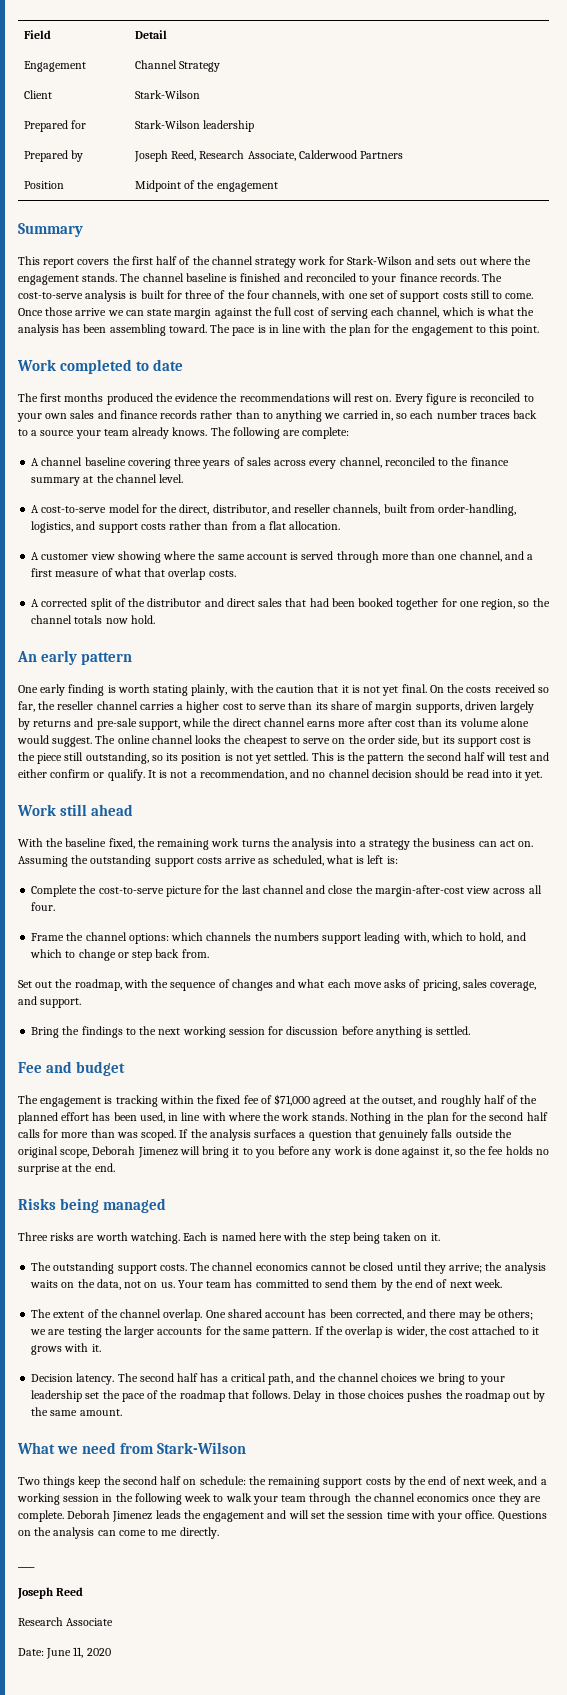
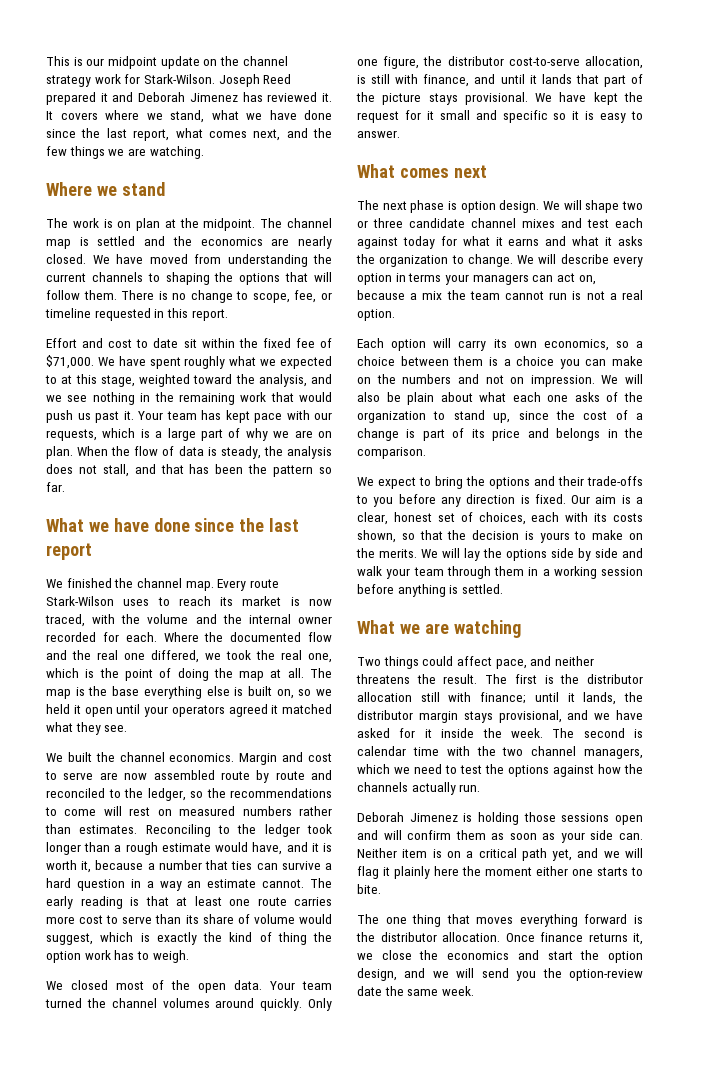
[23,30,51,39] [134,30,167,39] [23,61,86,72] [134,60,221,72] [23,90,52,99] [134,90,200,99] [23,120,87,132] [134,120,255,132] [23,150,84,162] [133,150,404,162] [23,181,64,189] [134,180,278,192] [18,223,83,237] [18,256,191,268] Field | Detail // Engagement | Channel Strategy // Client | Stark-Wilson // Prepared for | Stark-Wilson leadership // Prepared by | Joseph Reed, Research Associate, Calderwood Partners // Position | Midpoint of the engagement // Summary // This report covers the first half of -> [46,56,218,69] This is our midpoint update on
[346,256,532,265] [18,273,503,285] [18,290,534,302] [18,307,535,319] [18,324,540,336] [17,359,184,374] [18,393,534,405] [17,410,538,422] [18,427,350,439] [31,457,509,469] [31,474,184,486] [31,504,517,516] [31,521,341,533] [31,551,534,563] [31,568,236,580] [31,598,550,610] [31,615,155,624] [17,650,133,665] [18,684,549,696] [18,701,220,713] Stark-Wilson and sets out where the engagement stands. The channel baseline is finished and reconciled to your finance records. The cost-to-serve analysis is built for three of the four channels, with one set of support costs still to come. Once those arrive we can state margin against the full cost of serving each channel, which is what the analysis has been assembling toward. The pace is in line with the plan for the engagement to this point. // Work completed to date // The first months produced the evidence the recommendations will rest on. Every figure is reconciled to your own sales and finance records rather than to anything we carried in, so each number traces back to a source your team already knows. The following are complete: // A channel baseline covering three years of sales across every channel, reconciled to the finance summary at the channel level. // A cost-to-serve model for the direct, distributor, and reseller channels, built from order-handling, logistics, and support costs rather than from a flat allocation. // A customer view showing where the same account is served through more than one channel, and a first measure of what that overlap costs. // A corrected split of the distributor and direct sales that had been booked together for one region, so the channel totals now hold. // An early pattern // One early finding is worth stating plainly, with the caution that it is not yet final. On the costs received so far, the reseller channel carries a higher -> [143,74,292,87] [46,92,333,105] [46,110,332,123] [46,128,332,141] [46,146,204,159] [46,182,165,196] [46,218,332,231] [46,236,333,249] [46,254,332,267] [46,272,332,285] [46,290,332,303] [45,308,228,321] [46,338,332,348] [46,355,332,369] [45,374,332,387] [46,392,332,405] [46,410,332,423] [46,428,332,441] [46,446,332,459] [46,464,332,477] [46,482,65,492] [46,518,300,532] [46,543,92,560] [46,578,279,591] [46,596,332,606] [45,614,332,627] [46,632,332,642] [46,650,332,663] [46,668,333,681] [46,686,332,699] [46,704,332,717] [46,722,128,735] [46,752,332,765] [45,770,332,783] [46,788,332,801] [45,806,333,816] [45,824,332,837] [46,842,333,855] [46,860,333,873] [46,878,332,891] [46,896,332,909] [46,916,75,924] Stark-Wilson. Joseph Reed prepared it and Deborah Jimenez has reviewed it. It covers where we stand, what we have done since the last report, what comes next, and the few things we are watching. // Where we stand // The work is on plan at the midpoint. The channel map is settled and the economics are nearly closed. We have moved from understanding the current channels to shaping the options that will follow them. There is no change to scope, fee, or timeline requested in this report. // Effort and cost to date sit within the fixed fee of $71,000. We have spent roughly what we expected to at this stage, weighted toward the analysis, and we see nothing in the remaining work that would push us past it. Your team has kept pace with our requests, which is a large part of why we are on plan. When the flow of data is steady, the analysis does not stall, and that has been the pattern so far. // What we have done since the last report // We finished the channel map. Every route Stark-Wilson uses to reach its market is now traced, with the volume and the internal owner recorded for each. Where the documented flow and the real one differed, we took the real one, which is the point of doing the map at all. The map is the base everything else is built on, so we held it open until your operators agreed it matched what they see. // We built the channel economics. Margin and cost to serve are now assembled route by route and reconciled to the ledger, so the recommendations to come will rest on measured numbers rather than estimates. Reconciling to the ledger took longer than a rough estimate would have, and it is worth it, because a number that ties can survive a hard question in a way an estimate cannot. The early reading is that at least one route carries more
[375,701,535,713] [18,718,529,730] [17,735,532,747] [18,752,549,764] [18,769,543,781] [17,804,134,816] [18,838,534,850] [18,855,398,867] [31,885,542,897] [31,902,56,911] [31,932,526,944] [30,949,209,961] [18,979,296,991] margin supports, driven largely by returns and pre-sale support, while the direct channel earns more after cost than its volume alone would suggest. The online channel looks the cheapest to serve on the order side, but its support cost is the piece still outstanding, so its position is not yet settled. This is the pattern the second half will test and either confirm or qualify. It is not a recommendation, and no channel decision should be read into it yet. // Work still ahead // With the baseline fixed, the remaining work turns the analysis into a strategy the business can act on. Assuming the outstanding support costs arrive as scheduled, what is left is: // Complete the cost-to-serve picture for the last channel and close the margin-after-cost view across all four. // Frame the channel options: which channels the numbers support leading with, which to hold, and which to change or step back from. // Set out the roadmap, with the sequence of changes and -> [253,914,332,924] [46,932,332,945] [46,950,189,963] [46,980,332,993] [45,998,332,1011] [357,56,643,69] [357,74,643,87] [356,92,643,105] [357,110,643,123] [357,130,400,138] [357,164,487,178] [357,200,643,213] [357,218,643,228] [357,236,643,249] [356,254,643,267] [357,273,596,285] [357,290,643,300] [357,309,395,321] [357,338,643,351] [357,356,643,369] [357,374,643,387] [357,392,473,405] volume would suggest, which is exactly the kind of thing the option work has to weigh. // We closed most of the open data. Your team turned the channel volumes around quickly. Only one figure, the distributor cost-to-serve allocation, is still with finance, and until it lands that part of the picture stays provisional. We have kept the request for it small and specific so it is easy to answer. // What comes next // The next phase is option design. We will shape two or three candidate channel mixes and test each against today for what it earns and what it asks the organization to change. We will describe every option in terms your managers can act on, because a mix the team cannot run is not a real option. // Each option will carry its own economics, so a choice between them is a choice you can make on the numbers and not on impression. We will also be plain about
[353,982,382,988] move -> [547,395,569,402] one
[422,979,537,991] [18,996,82,1008] [31,1026,471,1038] [18,1061,126,1076] [18,1094,538,1107] [18,1112,548,1124] [18,1129,512,1141] [18,1146,549,1158] [18,1163,115,1175] [18,1198,167,1213] [18,1232,440,1244] [31,1262,546,1274] [30,1279,502,1291] [31,1309,534,1321] [30,1326,539,1338] [31,1343,101,1355] [31,1373,506,1385] [31,1390,546,1402] [31,1407,122,1416] [17,1442,247,1454] [18,1476,547,1488] [17,1493,541,1505] [18,1510,547,1522] [18,1527,219,1539] [18,1566,35,1568] [17,1587,84,1599] [18,1617,114,1626] [18,1647,111,1659] pricing, sales coverage, and support. // Bring the findings to the next working session for discussion before anything is settled. // Fee and budget // The engagement is tracking within the fixed fee of $71,000 agreed at the outset, and roughly half of the planned effort has been used, in line with where the work stands. Nothing in the plan for the second half calls for more than was scoped. If the analysis surfaces a question that genuinely falls outside the original scope, Deborah Jimenez will bring it to you before any work is done against it, so the fee holds no surprise at the end. // Risks being managed // Three risks are worth watching. Each is named here with the step being taken on it. // The outstanding support costs. The channel economics cannot be closed until they arrive; the analysis waits on the data, not on us. Your team has committed to send them by the end of next week. // The extent of the channel overlap. One shared account has been corrected, and there may be others; we are testing the larger accounts for the same pattern. If the overlap is wider, the cost attached to it grows with it. // Decision latency. The second half has a critical path, and the channel choices we bring to your leadership set the pace of the roadmap that follows. Delay in those choices pushes the roadmap out by the same amount. // What we need from Stark-Wilson // Two things keep the second half on schedule: the remaining support costs by the end of next week, and a working session in the following week to walk your team through the channel economics once they are complete. Deborah Jimenez leads the engagement and will set the session time with your office. Questions on the analysis can come to me directly. // ____ // Joseph Reed // Research Associate // Date: June 11, 2020 -> [624,392,643,402] [357,410,643,423] [357,428,643,441] [357,447,426,459] [357,476,643,489] [356,494,643,507] [357,512,643,525] [357,530,643,543] [356,548,643,561] [357,566,643,579] [357,584,503,597] [357,620,521,638] [357,656,594,669] [356,674,643,684] [357,692,643,705] [357,710,643,723] [357,728,643,738] [357,746,643,759] [357,764,643,777] [357,782,481,795] [357,812,643,825] [357,830,643,843] [357,848,643,861] [357,866,643,879] [357,884,381,894] [357,914,643,927] [356,932,643,945] [357,950,643,963] [357,968,643,981] [357,986,474,996] the organization to stand up, since the cost of a change is part of its price and belongs in the comparison. // We expect to bring the options and their trade-offs to you before any direction is fixed. Our aim is a clear, honest set of choices, each with its costs shown, so that the decision is yours to make on the merits. We will lay the options side by side and walk your team through them in a working session before anything is settled. // What we are watching // Two things could affect pace, and neither threatens the result. The first is the distributor allocation still with finance; until it lands, the distributor margin stays provisional, and we have asked for it inside the week. The second is calendar time with the two channel managers, which we need to test the options against how the channels actually run. // Deborah Jimenez is holding those sessions open and will confirm them as soon as your side can. Neither item is on a critical path yet, and we will flag it plainly here the moment either one starts to bite. // The one thing that moves everything forward is the distributor allocation. Once finance returns it, we close the economics and start the option design, and we will send you the option-review date the same week.

